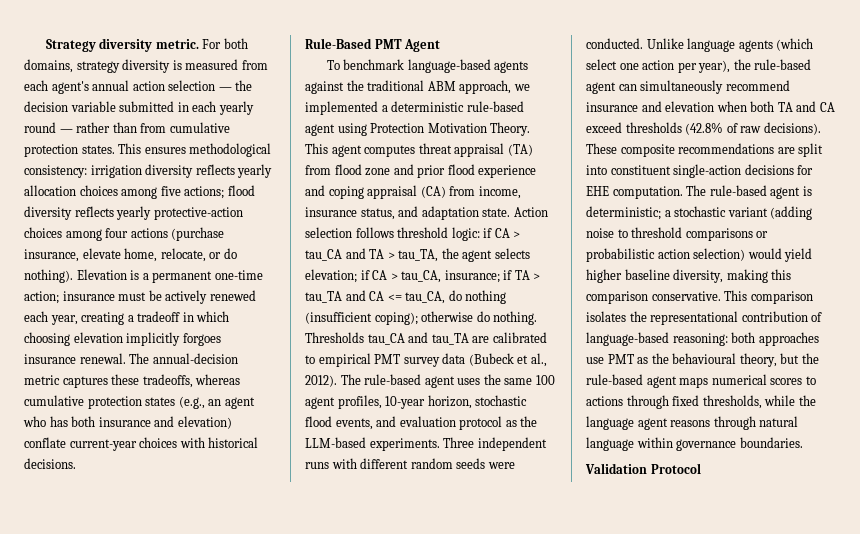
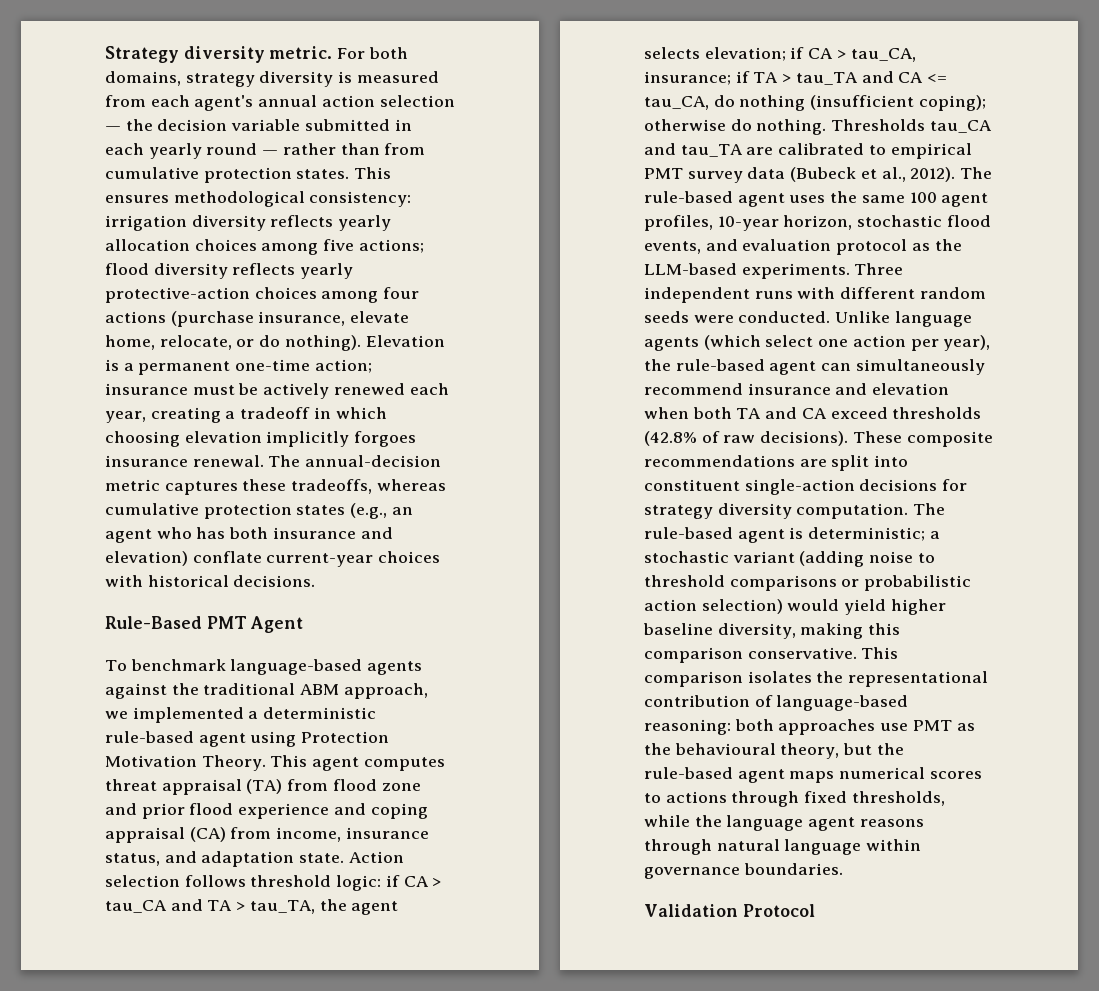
[586,186,609,196] EHE -> [644,503,792,519] strategy diversity

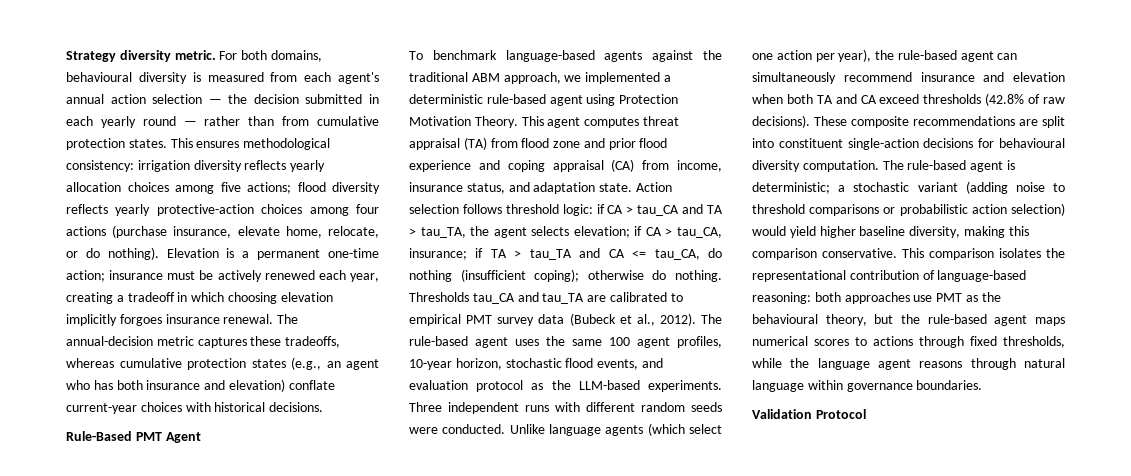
[185,73,255,87] strategy -> [66,72,132,82] behavioural
[231,119,301,131] variable -> (299, 99) none
[644,505,713,519] strategy -> [999,138,1065,148] behavioural

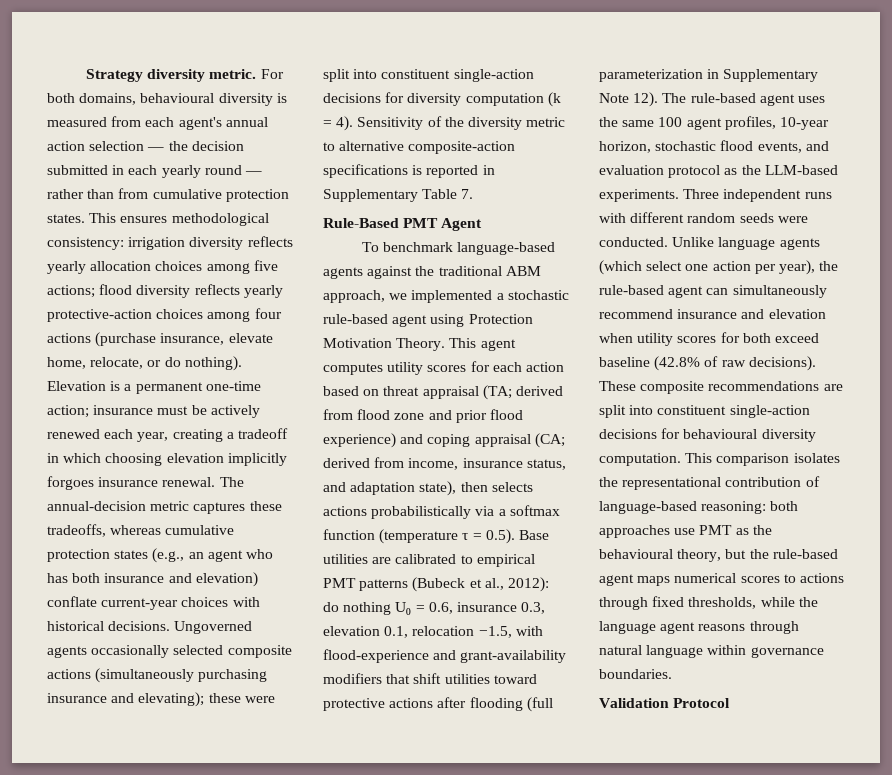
(324, 407) none -> [174,621,253,634] [47,645,292,658] [47,668,268,683] [47,692,275,707] [323,69,534,82] [323,92,561,107] [323,116,566,131] [323,141,516,154] [323,164,495,178] [323,189,474,202] Ungoverned agents occasionally selected composite actions (simultaneously purchasing insurance and elevating); these were split into constituent single-action decisions for diversity computation (k = 4). Sensitivity of the diversity metric to alternative composite-action specifications is reported in Supplementary Table 7.
[409,94,483,104] deterministic -> [507,290,569,300] stochastic
[642,116,679,126] [409,137,487,150] threat appraisal (TA) -> [387,361,564,375] [323,385,563,400] utility scores for each action based on threat appraisal (TA; derived
[409,160,471,172] experience -> [323,433,396,448] experience)
[611,159,635,172] (CA) -> [534,433,565,448] [323,458,370,468] (CA; derived
[599,182,672,192] [409,204,723,216] [409,226,722,238] [409,248,722,260] [409,269,722,282] [409,292,585,304] state. Action selection follows threshold logic: if CA > tau_CA and TA > tau_TA, the agent selects elevation; if CA > tau_CA, insurance; if TA > tau_TA and CA <= tau_CA, do nothing (insufficient coping); otherwise do nothing. Thresholds tau_CA and tau_TA -> [419,481,533,496] [323,505,560,519] [323,529,549,544] [323,554,368,564] state), then selects actions probabilistically via a softmax function (temperature τ = 0.5). Base utilities
[497,314,565,326] survey data -> [359,579,409,591] patterns
[659,313,696,326] 2012). -> [507,577,549,592] [323,602,546,615] [323,626,543,638] [323,649,567,663] [323,673,537,684] [323,697,553,712] [599,69,819,82] [599,92,659,107] 2012): do nothing U₀ = 0.6, insurance 0.3, elevation 0.1, relocation −1.5, with flood-experience and grant-availability modifiers that shift utilities toward protective actions after flooding (full parameterization in Supplementary Note 12).
[786,94,982,104] both TA and CA exceed thresholds -> [637,332,819,346] [599,357,650,367] utility scores for both exceed baseline
[882,160,1015,172] [752,181,1065,194] [752,203,1065,216] [752,226,1029,238] [752,248,897,260] The rule-based agent is deterministic; a stochastic variant (adding noise to threshold comparisons or probabilistic action selection) would yield higher baseline diversity, making this comparison conservative. -> (681, 459) none

